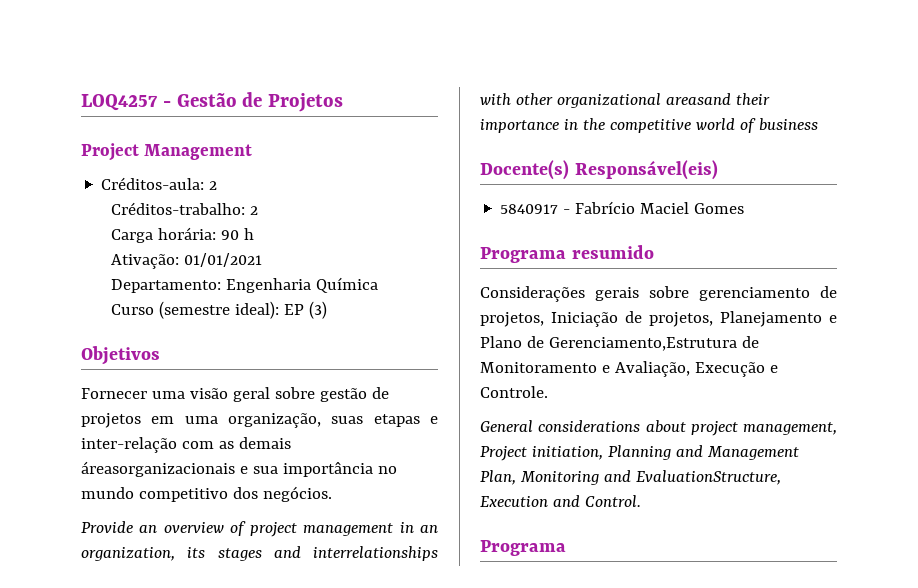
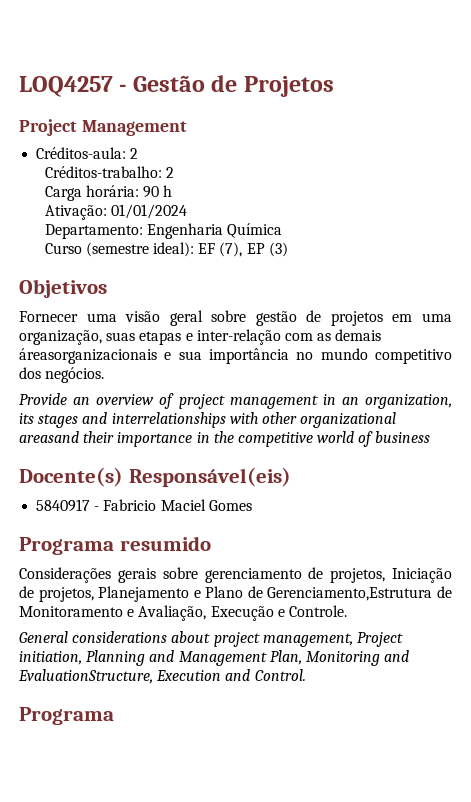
[183,253,262,267] 01/01/2021 -> [110,204,187,219] 01/01/2024
(279, 310) none -> [198,242,243,257] EF (7),
[575,201,636,214] Fabrício -> [103,499,157,511] Fabricio

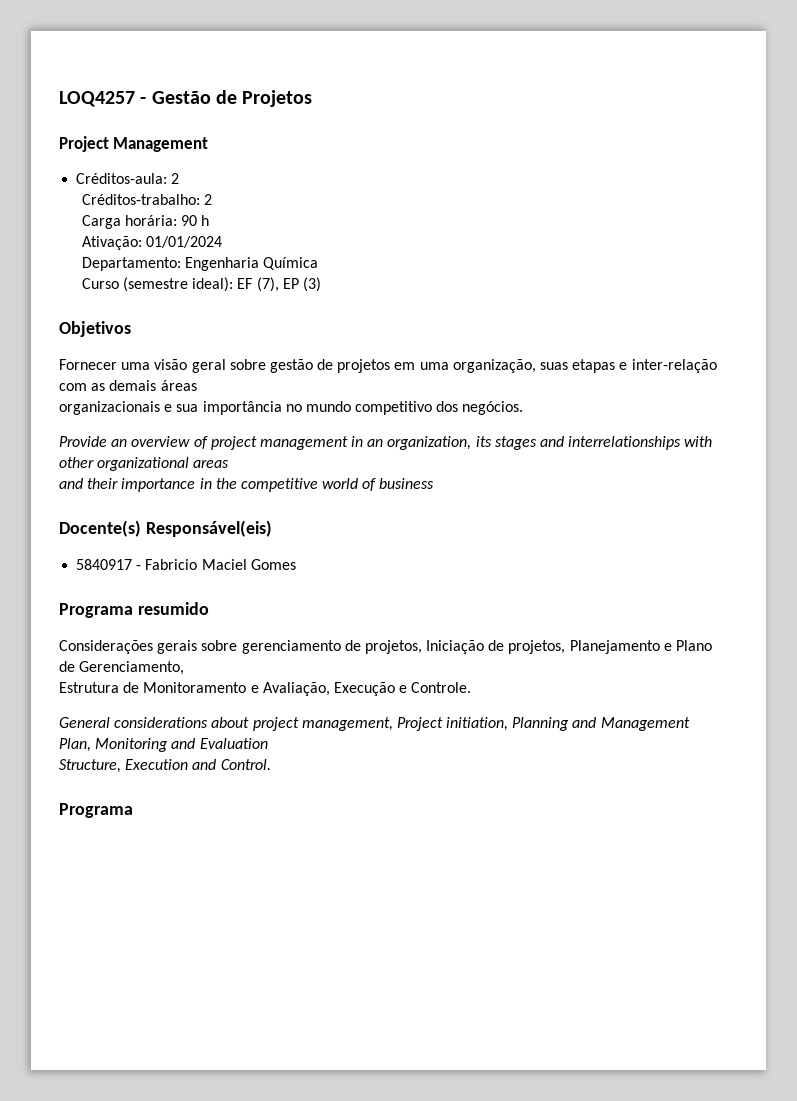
[19,348,157,364] áreasorganizacionais -> [160,380,197,391] [59,401,160,415] áreas // organizacionais
[19,431,79,443] areasand -> [193,460,230,468] [59,478,83,489] areas // and
[267,587,433,601] Gerenciamento,Estrutura -> [79,661,185,675] [59,682,119,693] Gerenciamento, // Estrutura
[18,669,153,684] EvaluationStructure, -> [199,738,268,749] [59,759,121,773] Evaluation // Structure,

